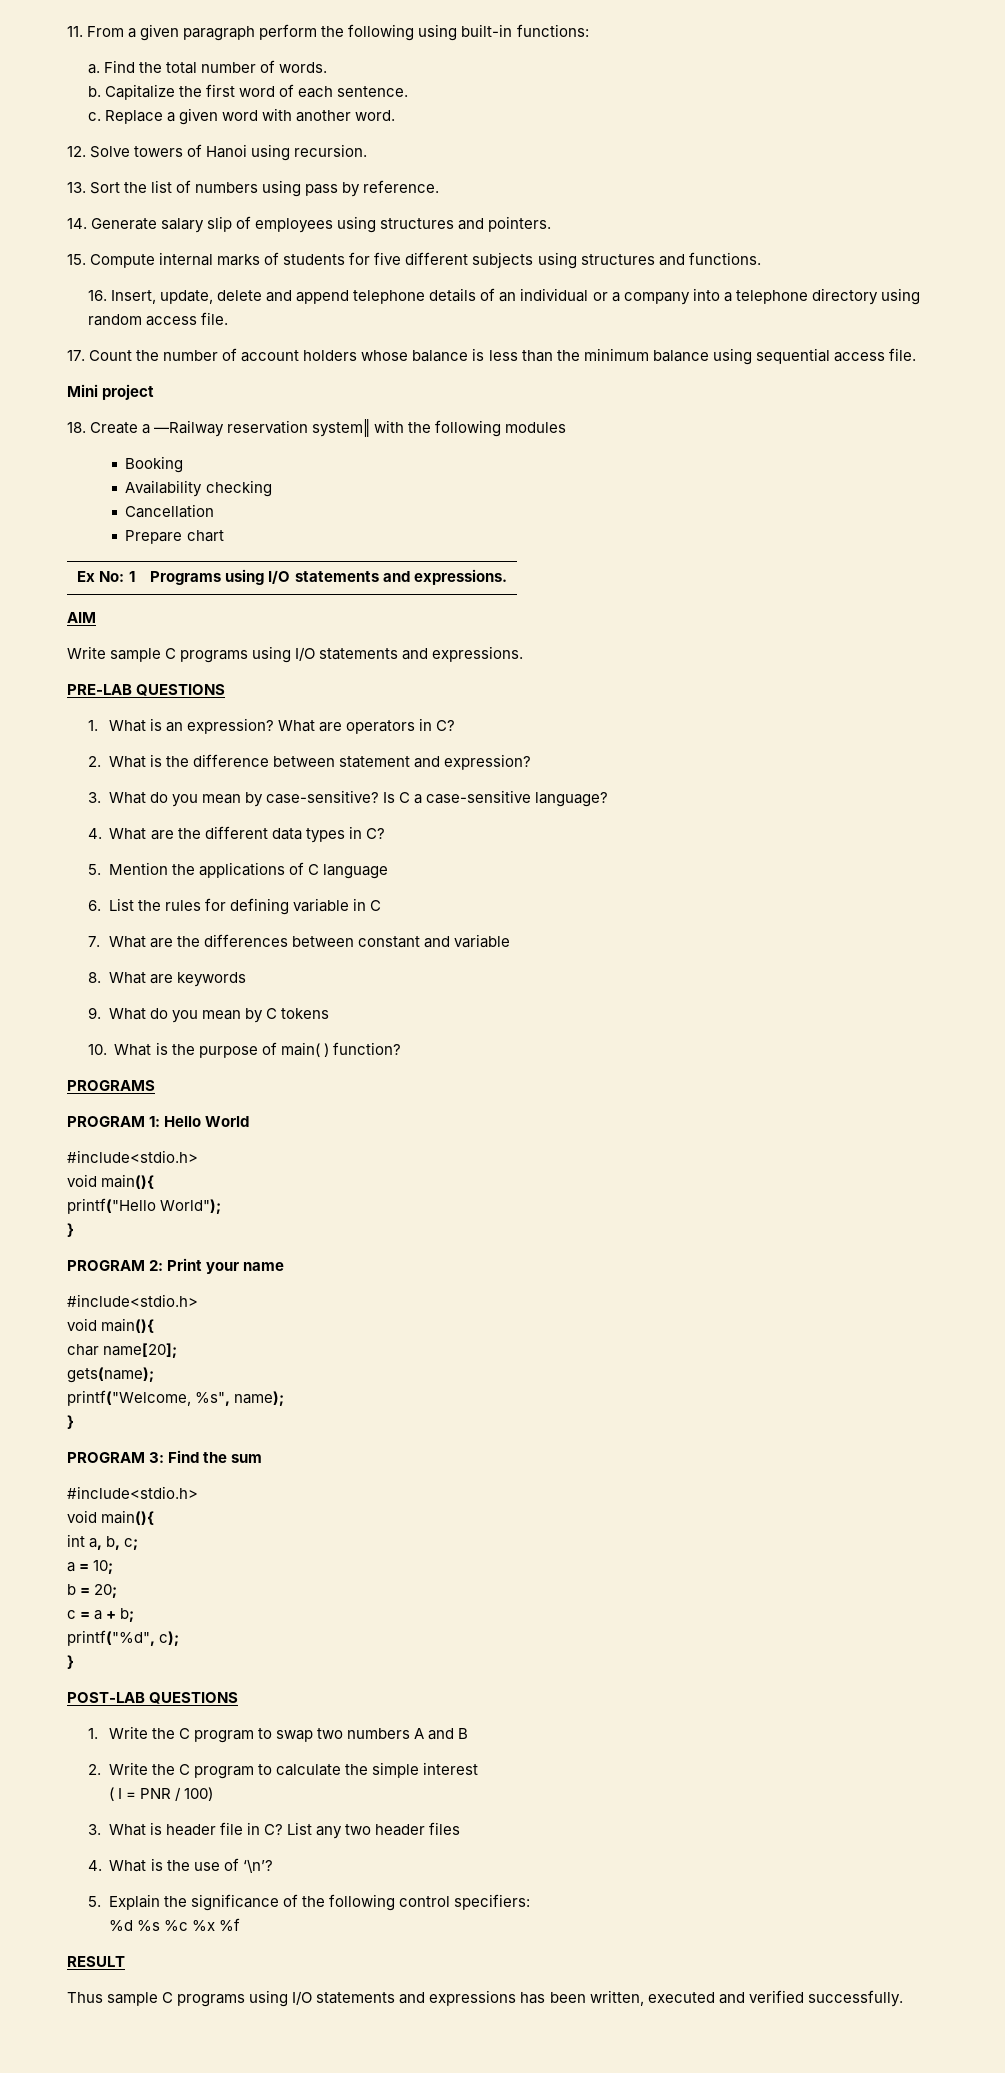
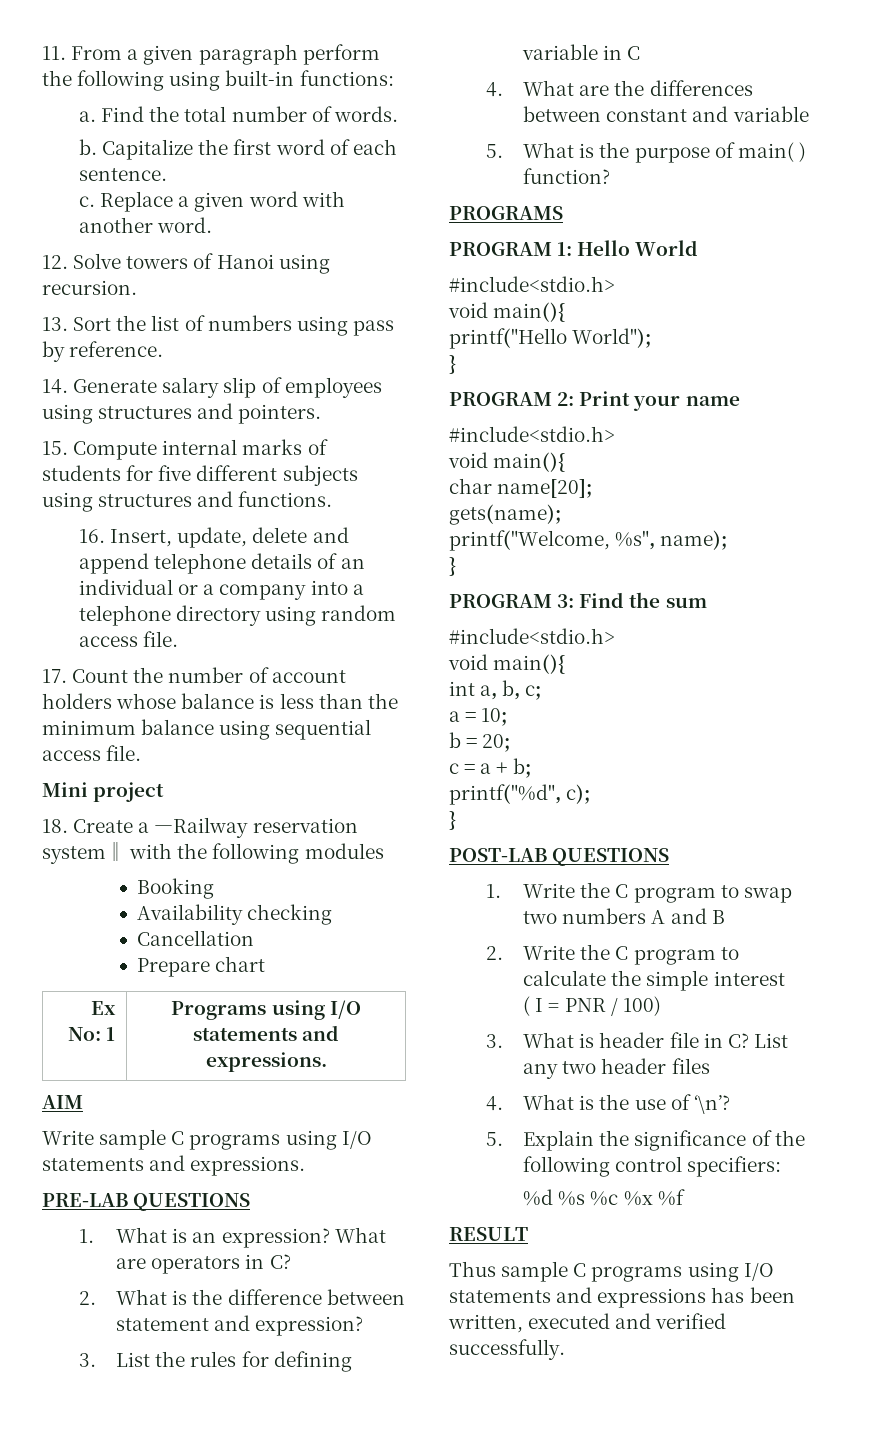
[108,790,609,807] [87,826,385,843] [87,862,389,879] [87,900,101,911] What do you mean by case-sensitive? Is C a case-sensitive language? // 4. What are the different data types in C? // 5. Mention the applications of C language // 6. -> (97, 1360) none
[87,936,100,947] 7. -> [486,82,504,97] 4.
[87,972,247,987] [87,1007,330,1023] [87,1044,107,1055] 8. What are keywords // 9. What do you mean by C tokens // 10. -> [486,144,504,158] 5.

